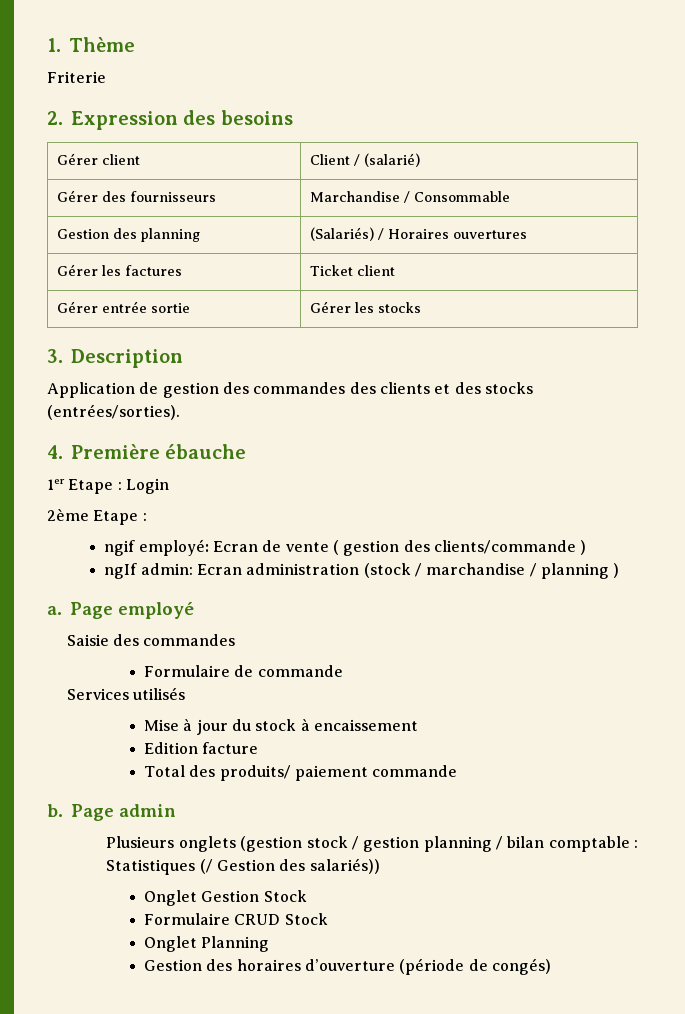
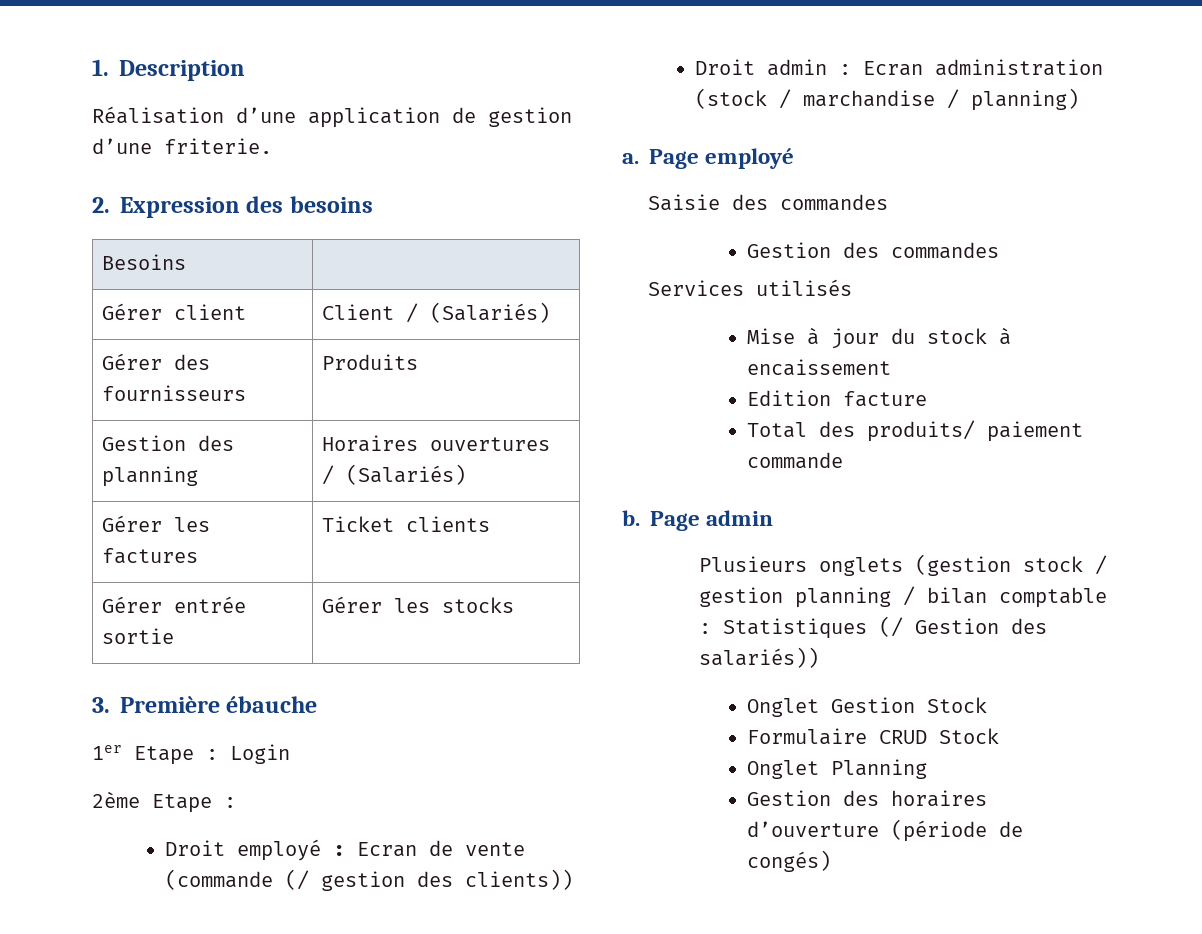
[69,37,135,52] [47,71,106,83] Thème // Friterie -> [119,60,245,81] [92,106,572,128] [92,138,272,154] Description // Réalisation d’une application de gestion d’une friterie.
(293, 117) none -> [101,254,186,270] // Besoins |
[364,153,421,167] (salarié) -> [429,302,550,323] (Salariés)
[310,191,511,203] Marchandise / Consommable -> [321,354,418,370] Produits
[310,227,385,241] (Salariés) / -> (198, 476) none
(528, 234) none -> [321,464,466,485] / (Salariés)
[357,265,396,276] client -> [405,516,490,532] clients
[71,349,183,368] [47,382,533,398] [47,404,180,420] [47,445,63,459] Description // Application de gestion des commandes des clients et des stocks (entrées/sorties). // 4. -> (110, 705) none
[104,539,587,556] [104,563,193,579] ngif employé: Ecran de vente ( gestion des clients/commande ) // ngIf admin: -> [165,839,526,861] [165,869,574,891] [695,59,852,76] Droit employé : Ecran de vente (commande (/ gestion des clients)) // Droit admin :
[540,563,620,579] planning ) -> [971,88,1080,111] planning)
[143,665,343,677] Formulaire de commande -> [746,242,999,259] Gestion des commandes

